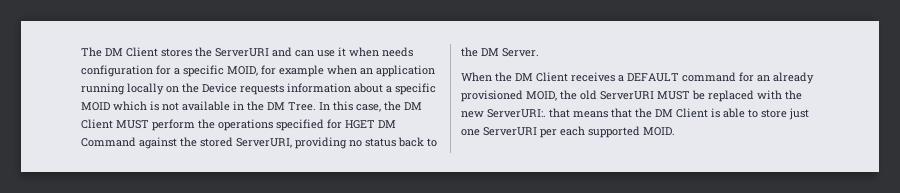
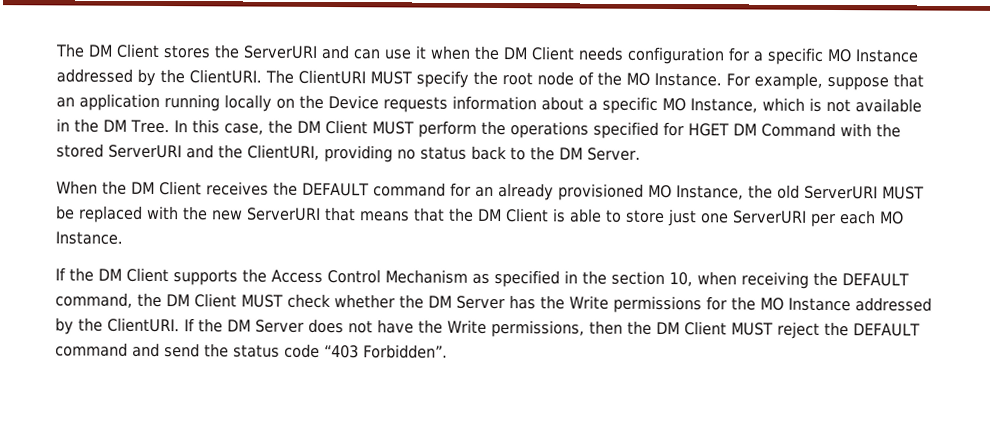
(379, 52) none -> [474,45,575,61] the DM Client
[227,65,357,77] MOID, for example when -> [827,48,919,63] [56,68,924,91] MO Instance addressed by the ClientURI. The ClientURI MUST specify the root node of the MO Instance. For example, suppose that
[81,102,110,111] MOID -> [662,97,758,113] MO Instance,
[139,137,177,149] against -> [839,123,872,137] with
[236,138,292,148] ServerURI, -> [108,144,320,160] ServerURI and the ClientURI,
[618,75,624,82] a -> [273,181,298,196] the
[526,91,557,101] MOID, -> [647,184,744,200] MO Instance,
[487,109,546,118] ServerURI:. -> [247,207,321,221] ServerURI
[588,126,675,138] supported MOID. -> [879,211,904,225] [55,231,123,245] [55,267,909,289] [55,292,932,314] [55,317,920,339] [55,342,448,359] MO Instance. // If the DM Client supports the Access Control Mechanism as specified in the section 10, when receiving the DEFAULT command, the DM Client MUST check whether the DM Server has the Write permissions for the MO Instance addressed by the ClientURI. If the DM Server does not have the Write permissions, then the DM Client MUST reject the DEFAULT command and send the status code “403 Forbidden”.

